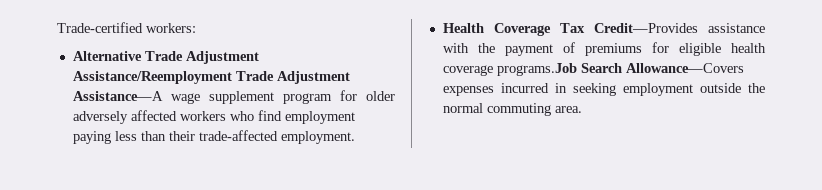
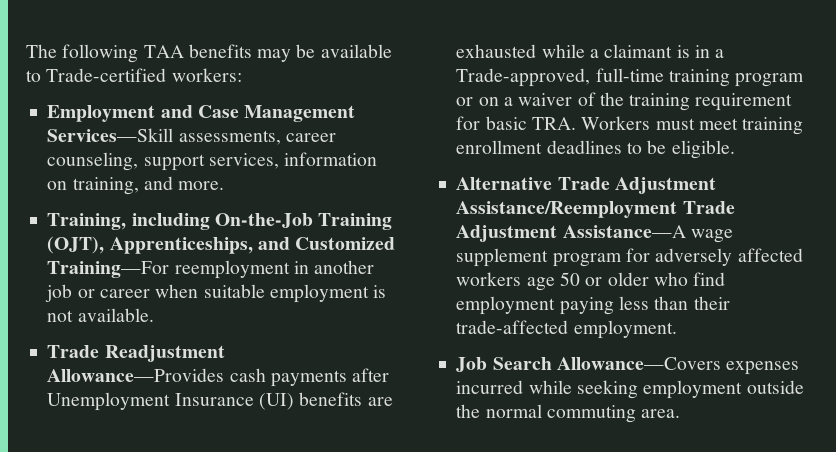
[57,22,196,33] Trade-certified workers: -> [26,44,392,63] [26,68,242,82] [47,105,356,122] [47,128,336,145] [47,152,378,171] [47,176,225,195] [47,213,393,230] [47,236,396,254] [47,260,375,279] [45,284,387,303] [47,308,154,322] [47,345,225,362] [47,368,390,387] [47,392,393,411] [456,44,725,58] [456,68,805,87] [456,92,793,111] [456,116,804,135] [456,140,735,159] The following TAA benefits may be available to Trade-certified workers: // Employment and Case Management Services—Skill assessments, career counseling, support services, information on training, and more. // Training, including On-the-Job Training (OJT), Apprenticeships, and Customized Training—For reemployment in another job or career when suitable employment is not available. // Trade Readjustment Allowance—Provides cash payments after Unemployment Insurance (UI) benefits are exhausted while a claimant is in a Trade-approved, full-time training program or on a waiver of the training requirement for basic TRA. Workers must meet training enrollment deadlines to be eligible.
[366,91,395,101] older -> (650, 255) none
(226, 116) none -> [526,272,649,291] age 50 or older
[442,23,765,36] [442,42,766,56] [442,63,577,76] Health Coverage Tax Credit—Provides assistance with the payment of premiums for eligible health coverage programs.Job -> [456,357,488,372] Job
[554,83,567,93] in -> [528,380,572,394] while

